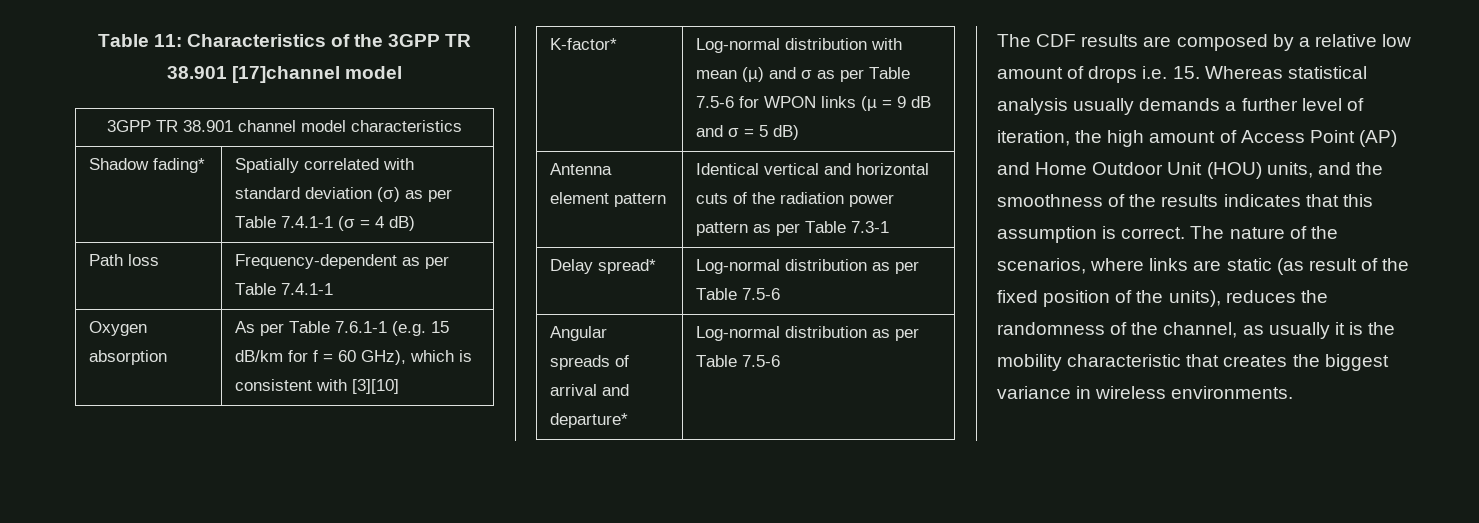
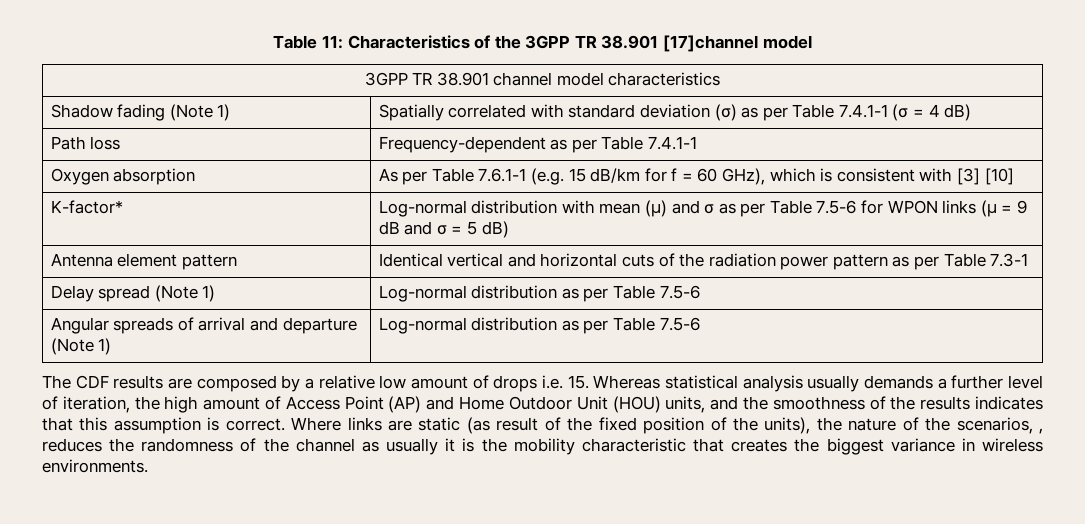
[153,158,206,173] fading* -> [117,104,231,121] fading (Note 1)
[352,379,400,394] [3][10] -> [957,168,1014,185] [3] [10]
[598,259,657,274] spread* -> [98,285,216,302] spread (Note 1)
[550,413,629,428] departure* -> [282,317,357,334] [50,338,112,355] departure (Note 1)
[1190,226,1338,239] [997,258,1145,274] The nature of the scenarios, where -> [291,417,342,431] Where
(1221, 298) none -> [816,417,1043,434] the nature of the scenarios, ,
[1163,322,1238,338] channel, -> [295,438,355,452] channel

